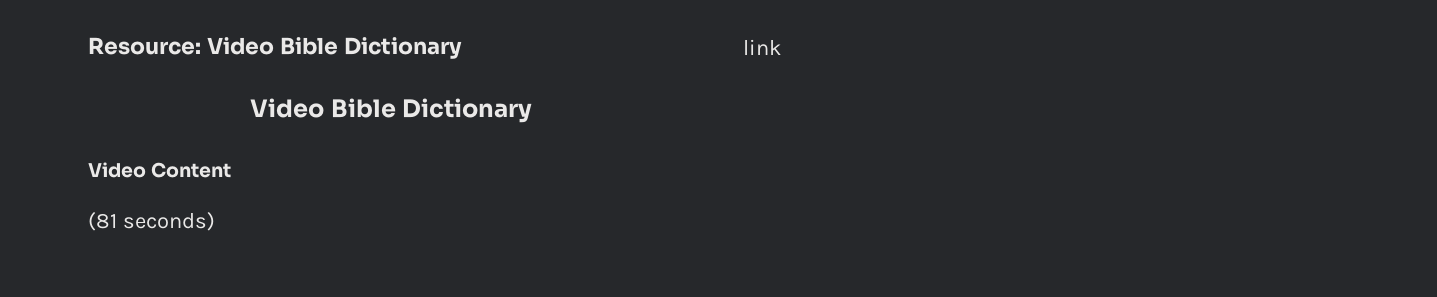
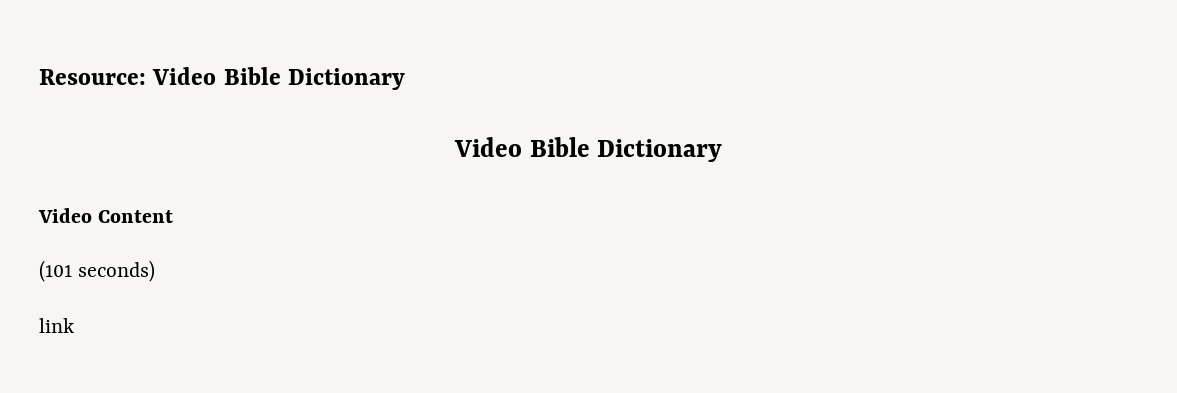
[88,212,117,231] (81 -> [39,260,72,282] (101

